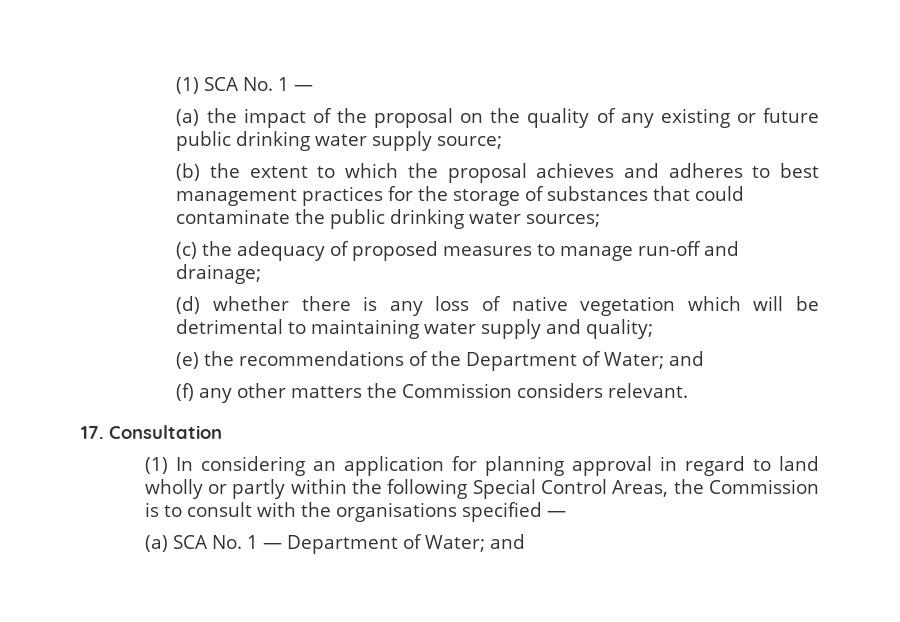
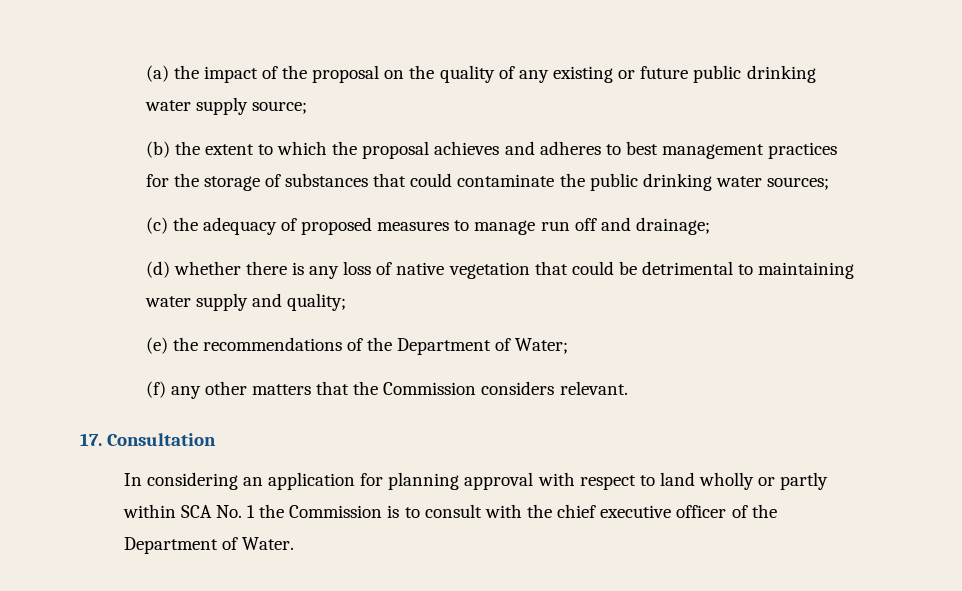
[176,77,314,94] (1) SCA No. 1 — // -> (145, 73) none
[638,241,702,256] run-off -> [540,218,597,231] run off
[687,296,784,311] which will -> [534,261,614,275] that could
[669,351,705,366] and -> (569, 346) none
(363, 392) none -> [316,381,350,395] that
[144,457,168,474] (1) -> (217, 439) none
[659,456,745,476] in regard -> [537,472,636,490] with respect
[351,479,669,499] the following Special Control Areas, -> [180,505,256,518] SCA No. 1
[335,502,566,522] [144,534,525,554] organisations specified — // (a) SCA No. 1 — Department of Water; and -> [557,504,777,518] [123,537,294,554] chief executive officer of the Department of Water.

